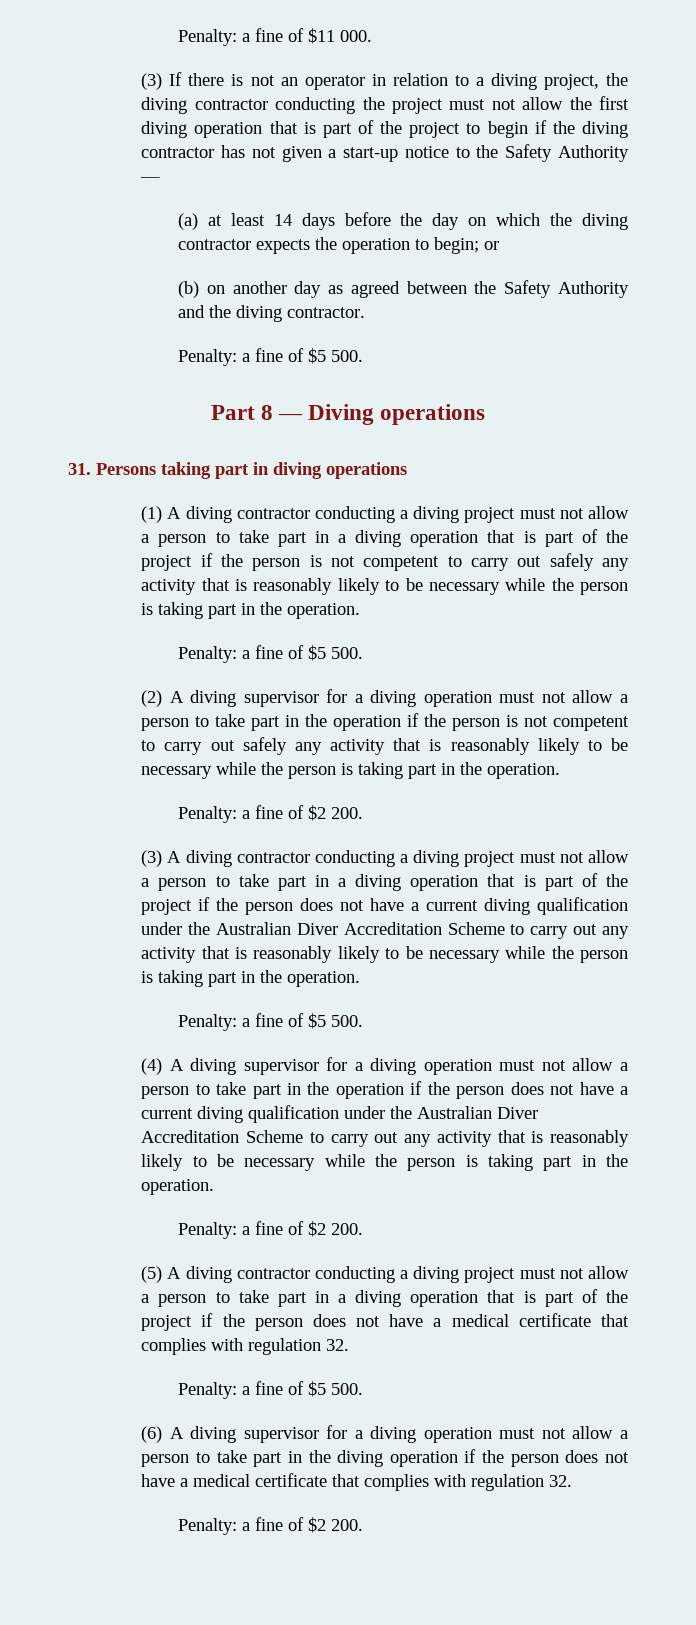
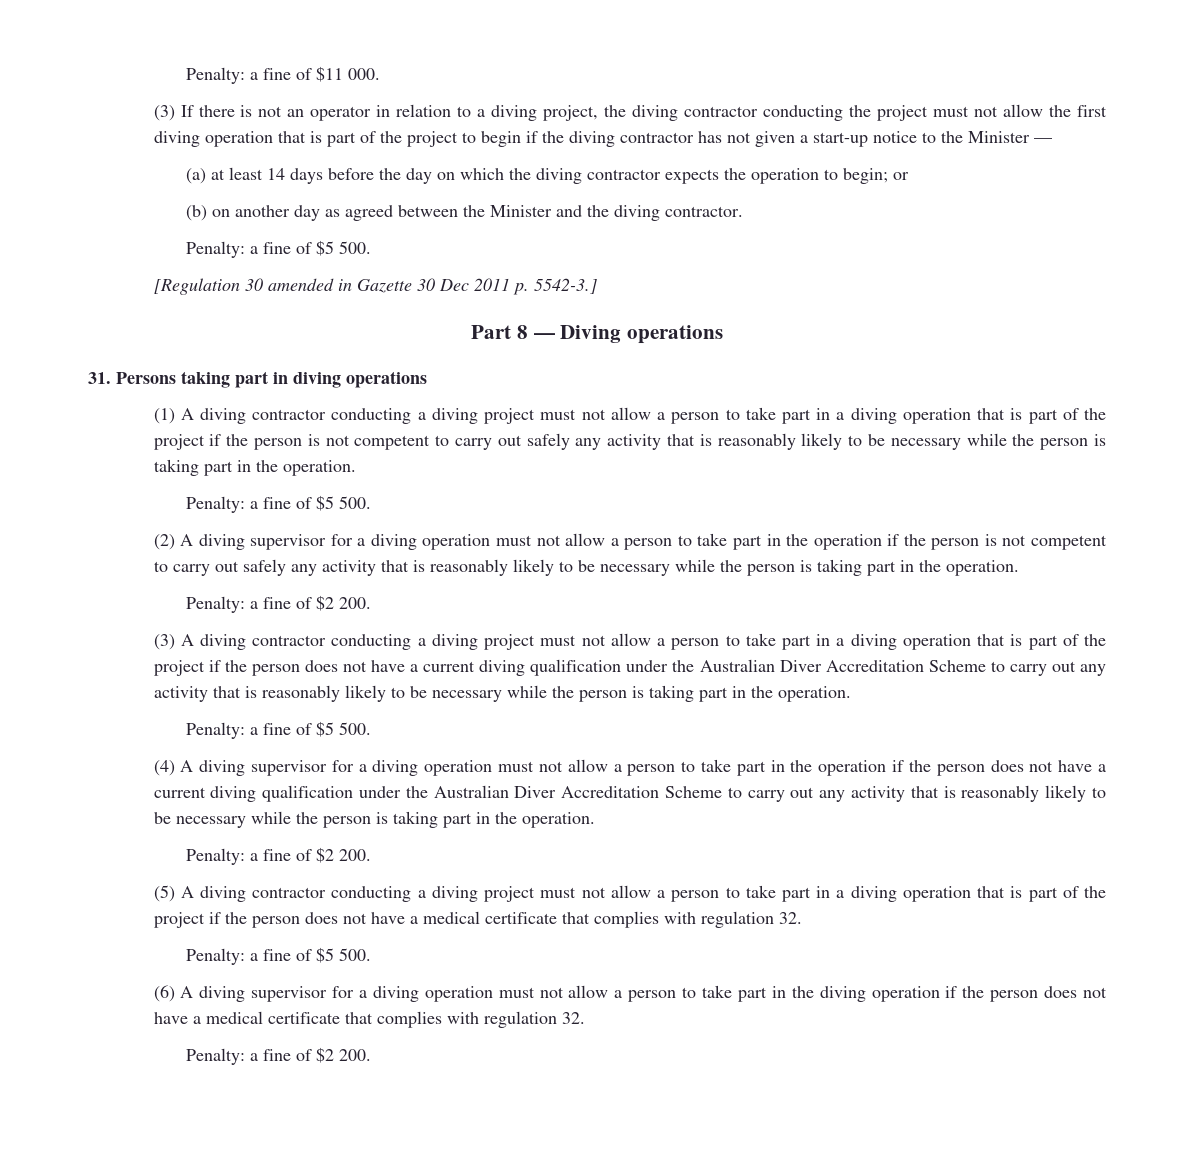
[505,144,629,162] Safety Authority -> [967,131,1030,143] Minister
[504,280,629,298] Safety Authority -> [490,205,553,217] Minister
(363, 356) none -> [153,278,597,295] // [Regulation 30 amended in Gazette 30 Dec 2011 p. 5542-3.]

